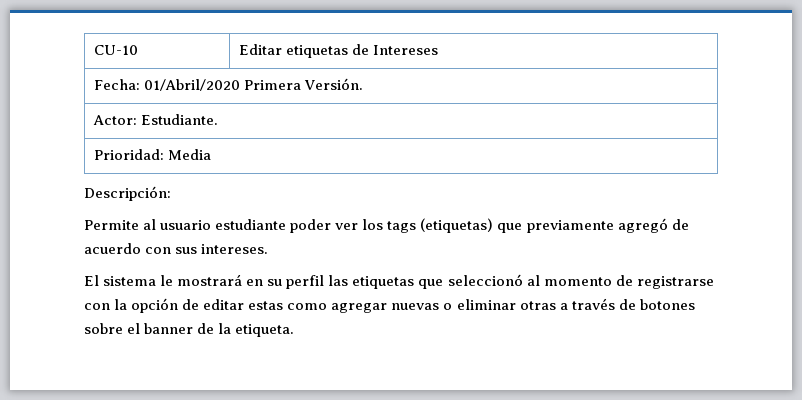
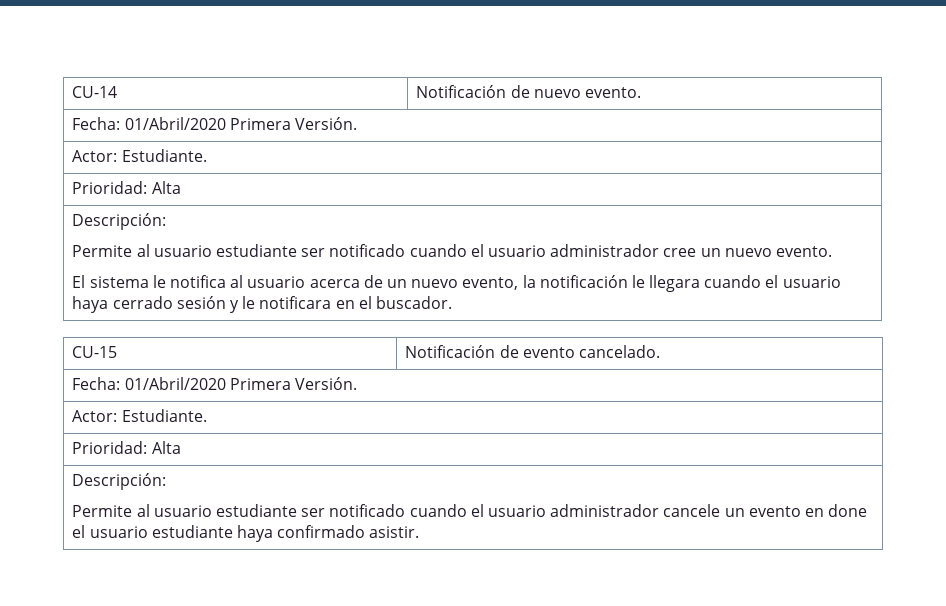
[93,45,138,55] [238,44,438,58] [93,78,363,91] [92,114,218,125] [93,149,211,160] [84,186,171,201] [84,218,689,233] [84,243,269,254] [84,274,714,289] [84,298,695,313] [84,323,295,337] CU-10 | Editar etiquetas de Intereses // Fecha: 01/Abril/2020 Primera Versión. // Actor: Estudiante. // Prioridad: Media // Descripción: // Permite al usuario estudiante poder ver los tags (etiquetas) que previamente agregó de acuerdo con sus intereses. // El sistema le mostrará en su perfil las etiquetas que seleccionó al momento de registrarse con la opción de editar estas como agregar nuevas o eliminar otras a través de botones sobre el banner de la etiqueta. -> [72,86,118,98] [416,85,642,98] [72,117,358,130] [72,149,207,162] [72,181,181,194] [72,213,167,230] [72,244,832,257] [72,275,841,292] [72,296,452,313] [72,346,118,358] [405,345,661,358] [72,377,358,390] [72,409,207,422] [72,441,181,454] [72,473,167,490] [72,504,868,517] [72,525,420,542] CU-14 | Notificación de nuevo evento. // Fecha: 01/Abril/2020 Primera Versión. // Actor: Estudiante. // Prioridad: Alta // Descripción: // Permite al usuario estudiante ser notificado cuando el usuario administrador cree un nuevo evento. // El sistema le notifica al usuario acerca de un nuevo evento, la notificación le llegara cuando el usuario haya cerrado sesión y le notificara en el buscador. // CU-15 | Notificación de evento cancelado. // Fecha: 01/Abril/2020 Primera Versión. // Actor: Estudiante. // Prioridad: Alta // Descripción: // Permite al usuario estudiante ser notificado cuando el usuario administrador cancele un evento en done el usuario estudiante haya confirmado asistir.

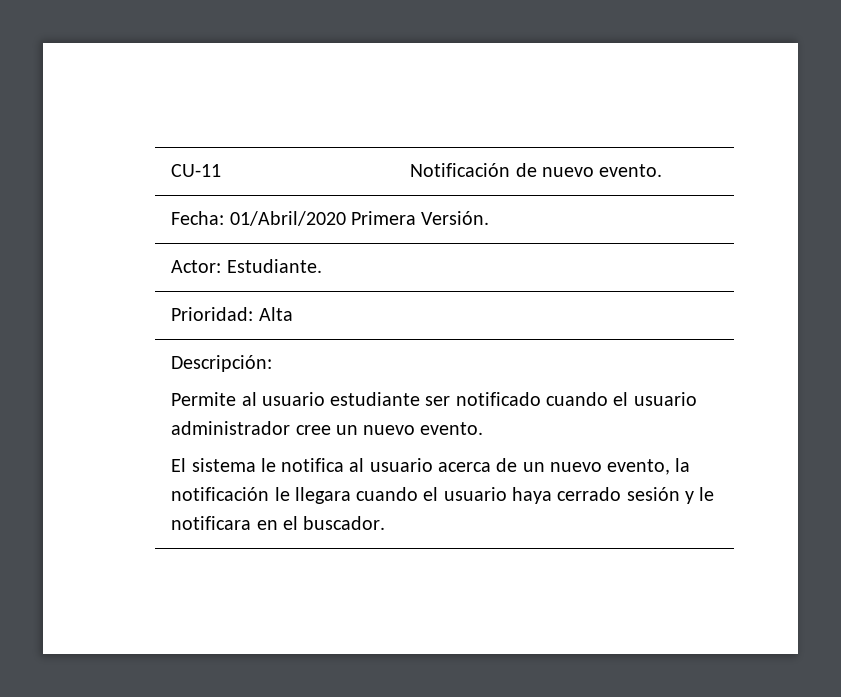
[72,86,118,98] CU-14 -> [171,164,222,177] CU-11
[72,346,118,358] [405,345,661,358] [72,377,358,390] [72,409,207,422] [72,441,181,454] [72,473,167,490] [72,504,868,517] [72,525,420,542] // CU-15 | Notificación de evento cancelado. // Fecha: 01/Abril/2020 Primera Versión. // Actor: Estudiante. // Prioridad: Alta // Descripción: // Permite al usuario estudiante ser notificado cuando el usuario administrador cancele un evento en done el usuario estudiante haya confirmado asistir. -> (386, 523) none

